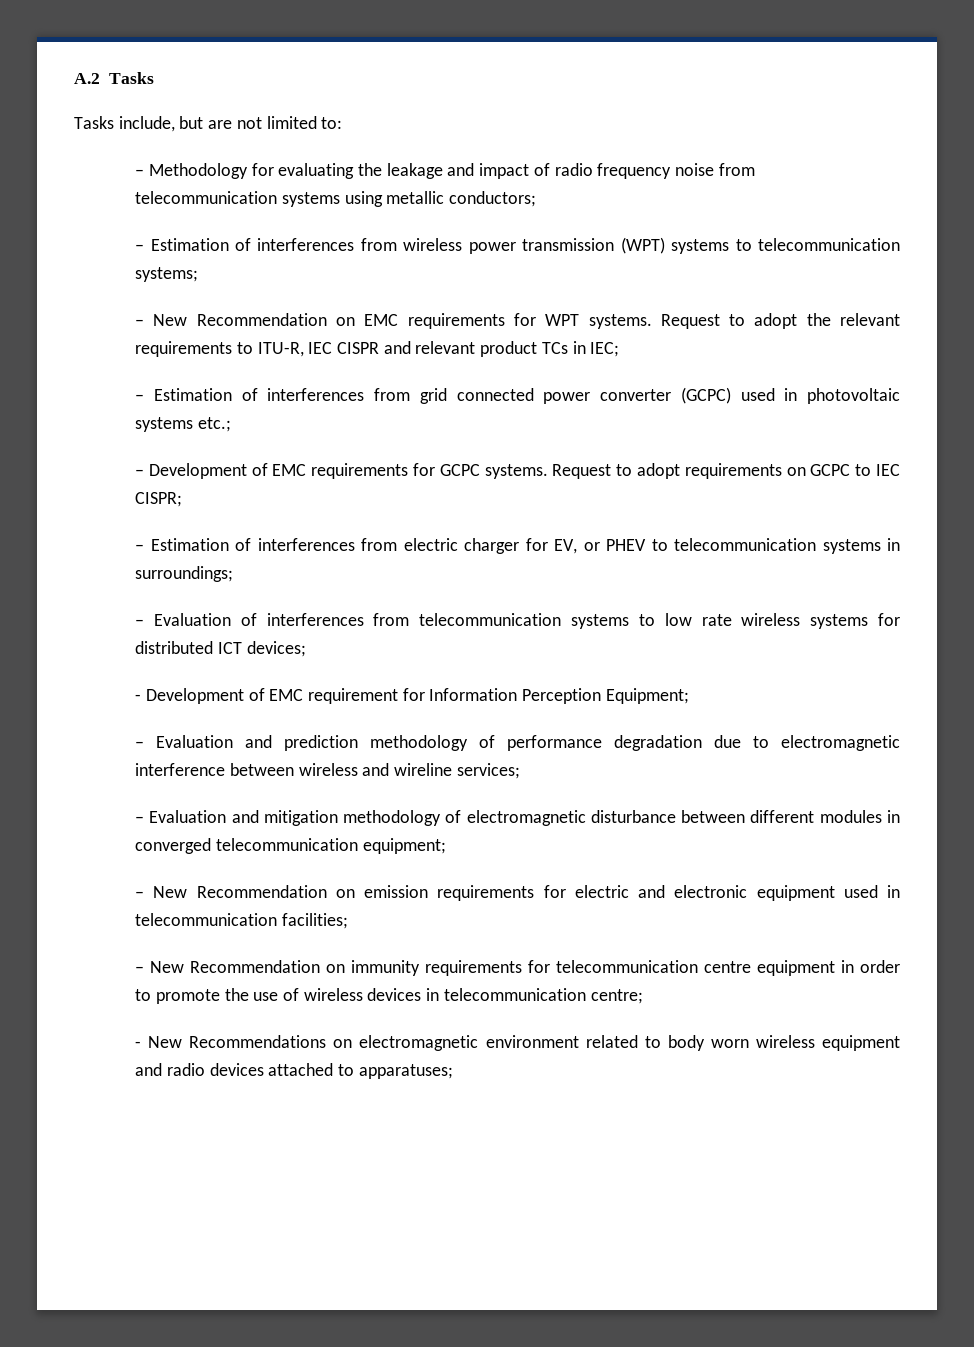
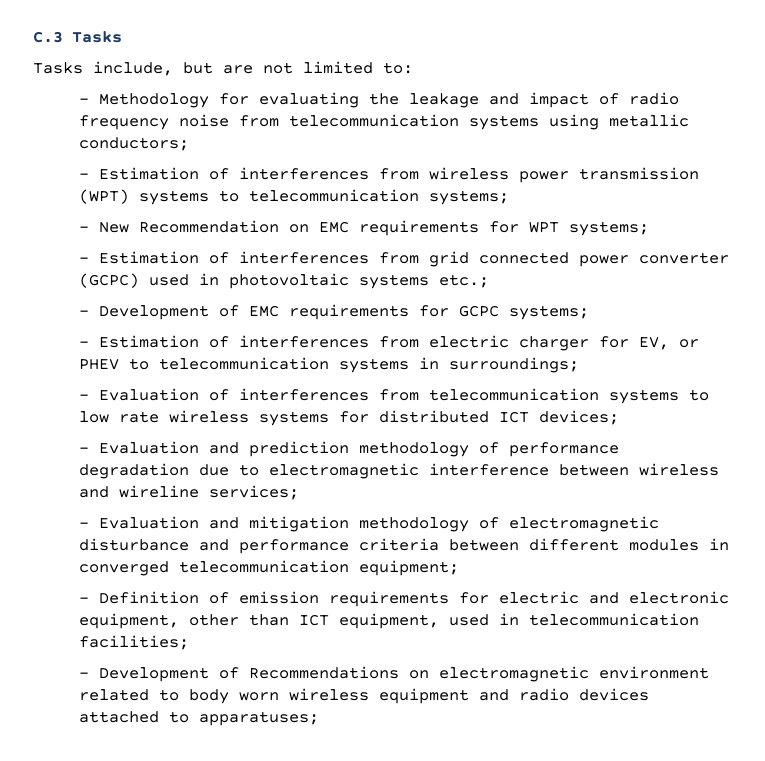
[74,73,100,84] A.2 -> [33,31,63,43] C.3
[588,313,900,329] [135,341,620,357] systems. Request to adopt the relevant requirements to ITU-R, IEC CISPR and relevant product TCs in IEC; -> [569,221,650,236] systems;
[484,463,901,479] [135,492,183,507] systems. Request to adopt requirements on GCPC to IEC CISPR; -> [509,305,590,320] systems;
[135,688,689,704] // - Development of EMC requirement for Information Perception Equipment; -> (620, 417) none
(676, 816) none -> [199,538,440,554] and performance criteria
[153,885,355,898] New Recommendation on -> [99,591,230,604] Definition of
[756,885,835,901] equipment -> [79,613,440,629] equipment, other than ICT equipment,
[150,960,900,976] [135,988,643,1004] [135,1036,183,1048] New Recommendation on immunity requirements for telecommunication centre equipment in order to promote the use of wireless devices in telecommunication centre; // - New -> [99,667,240,682] Development of

